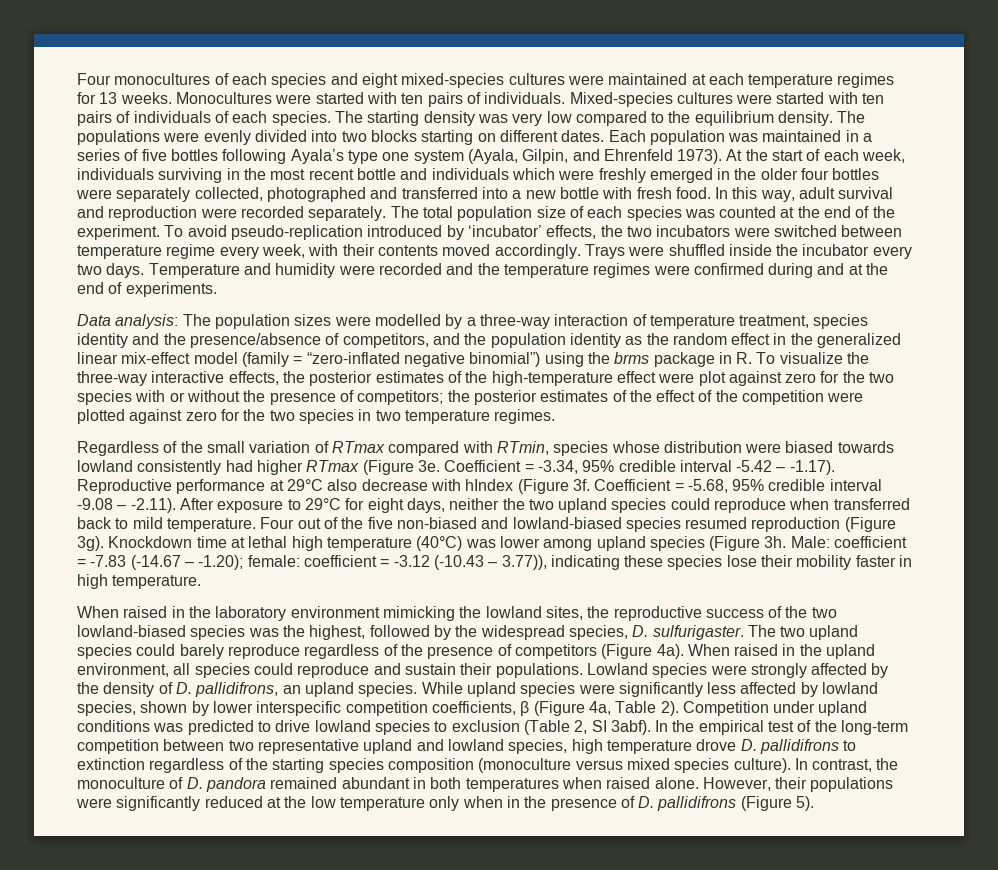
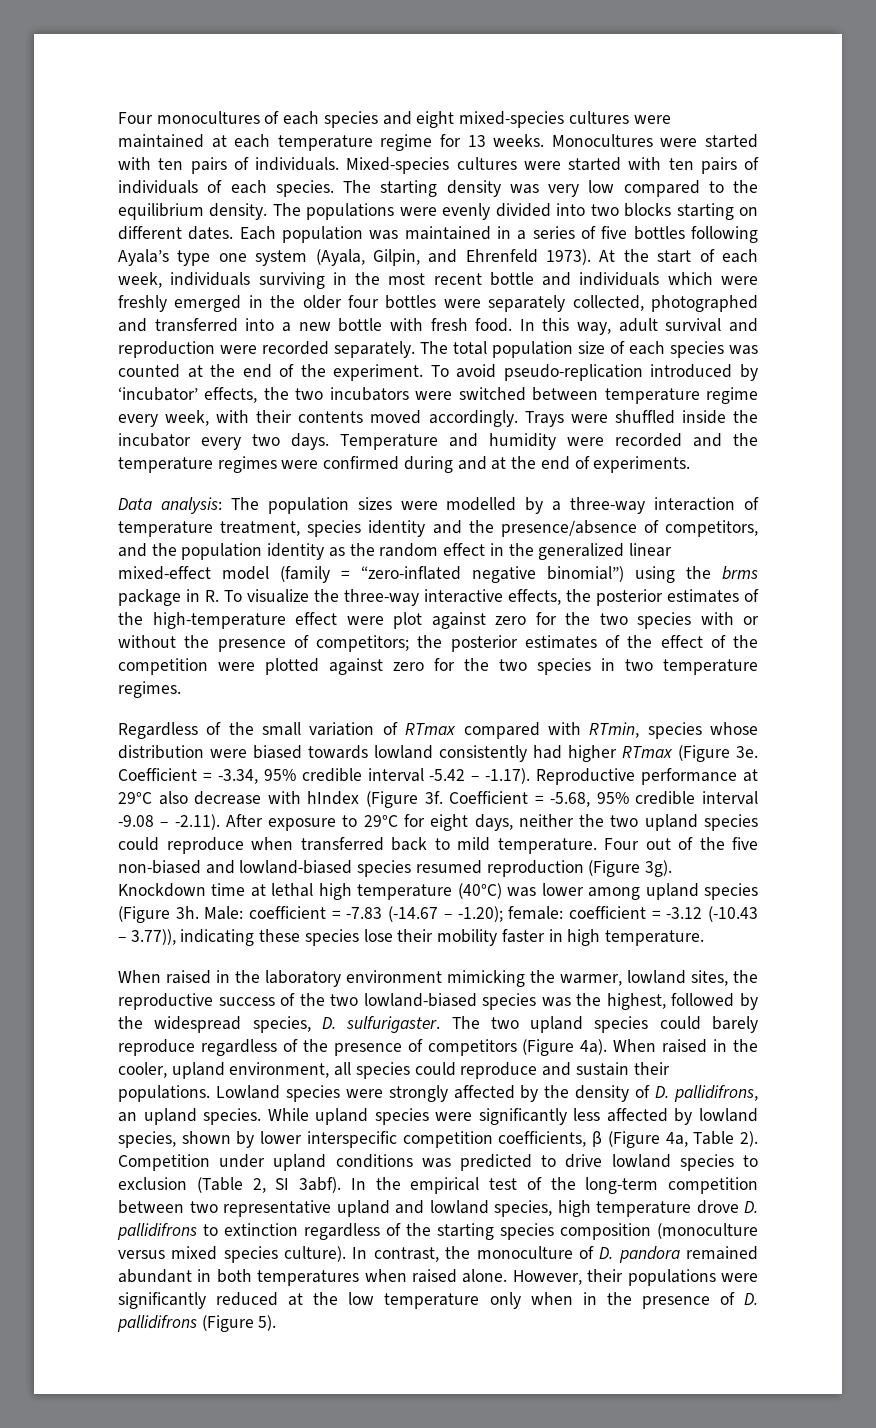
[837,73,895,88] regimes -> [380,134,433,151] regime
[121,352,191,364] mix-effect -> [118,566,211,580] mixed-effect
(482, 612) none -> [560,974,622,986] warmer,
(822, 650) none -> [118,1062,167,1078] cooler,

